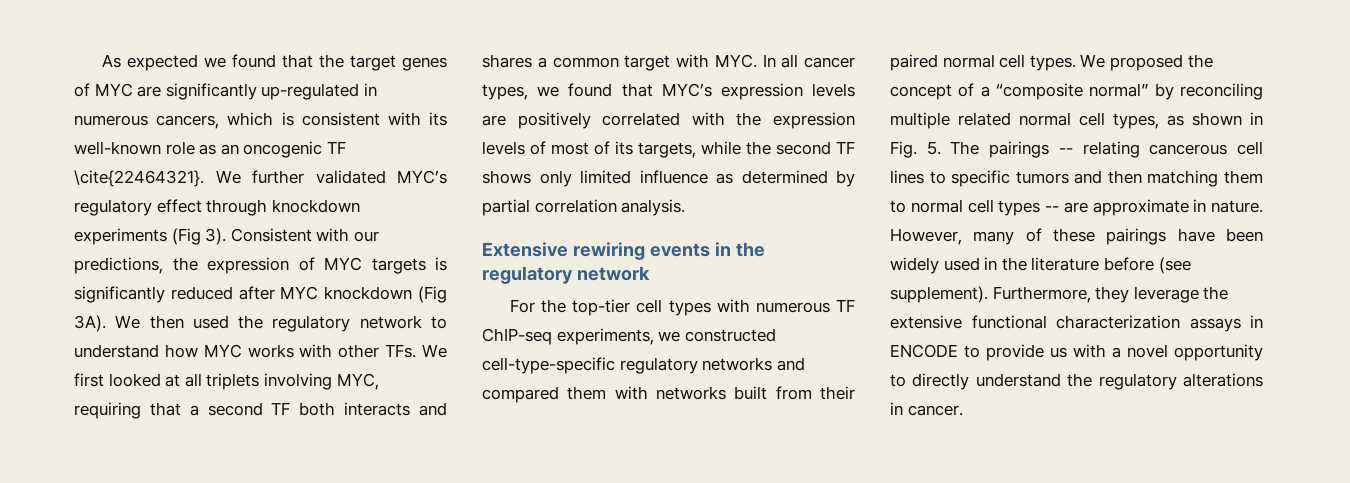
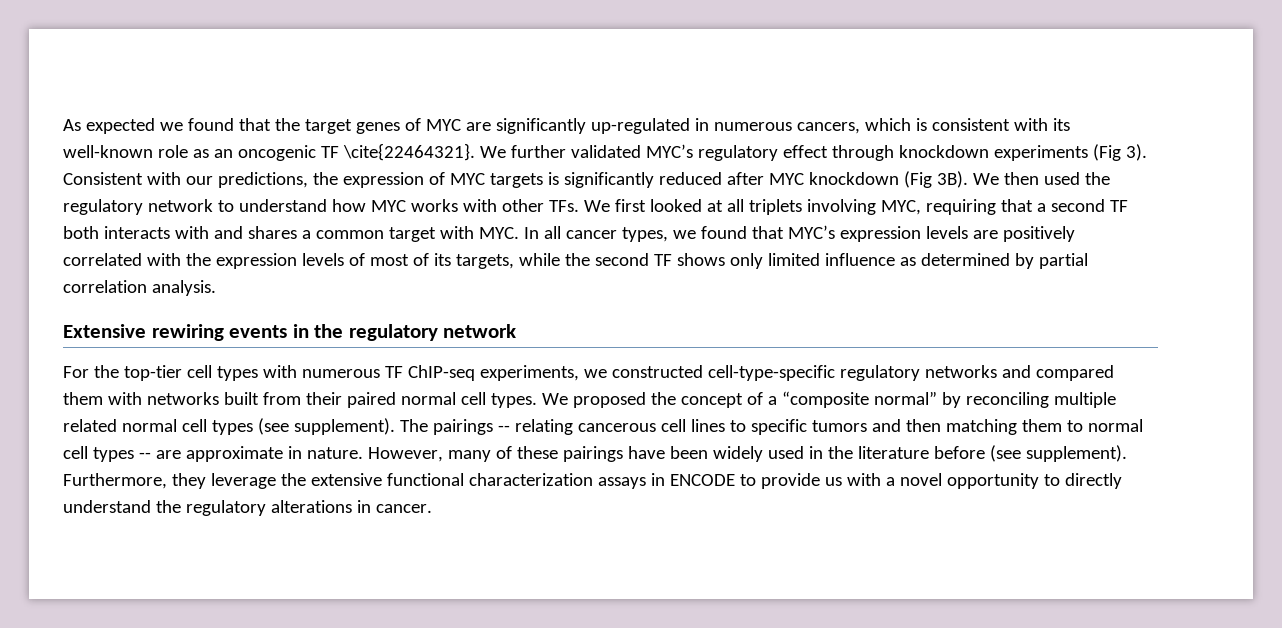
[74,315,106,332] 3A). -> [936,171,968,188] 3B).
(411, 409) none -> [174,226,209,239] with
[1113,112,1263,129] [890,141,941,158] types, as shown in Fig. 5. -> [211,418,395,435] types (see supplement).

